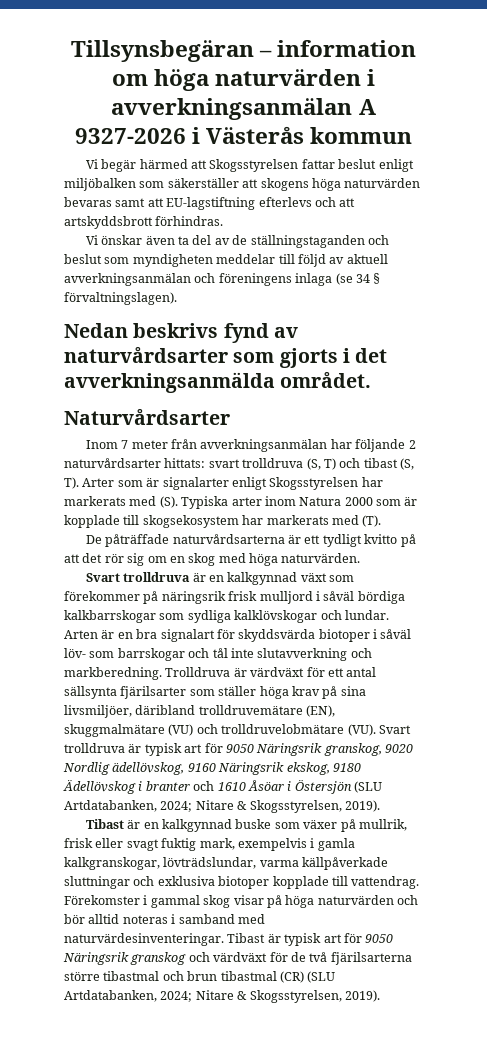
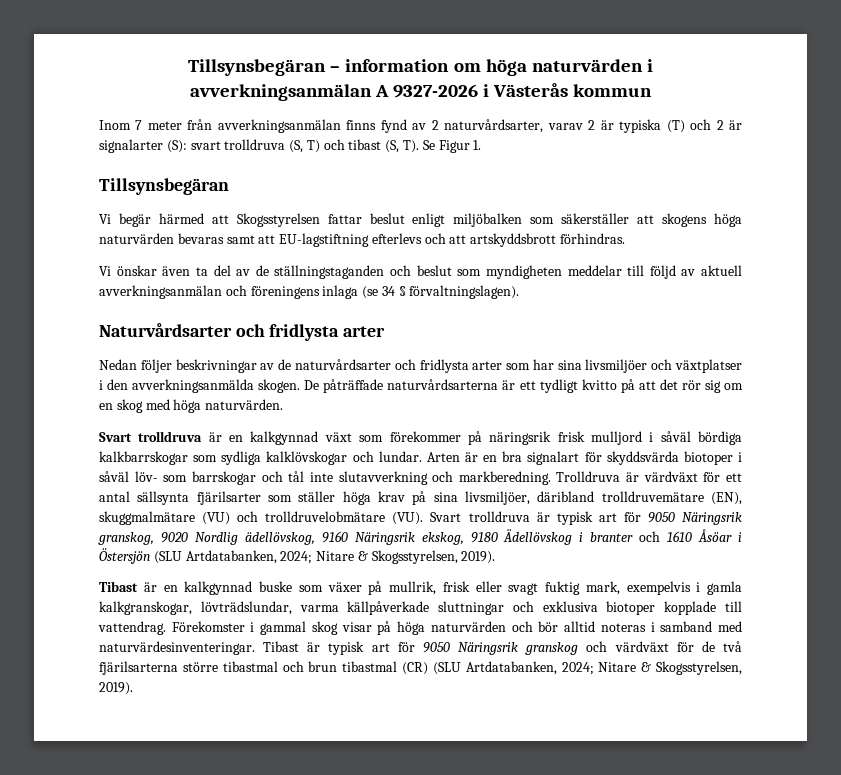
(413, 135) none -> [99,119,743,133] [99,139,482,153] [99,178,229,195] // Inom 7 meter från avverkningsanmälan finns fynd av 2 naturvårdsarter, varav 2 är typiska (T) och 2 är signalarter (S): svart trolldruva (S, T) och tibast (S, T). Se Figur 1. // Tillsynsbegäran
[64,323,298,343] [64,346,388,368] [64,371,372,393] [64,408,230,425] [85,439,416,452] [64,458,414,470] [64,477,383,490] [64,496,418,509] [64,515,382,528] Nedan beskrivs fynd av naturvårdsarter som gjorts i det avverkningsanmälda området. // Naturvårdsarter // Inom 7 meter från avverkningsanmälan har följande 2 naturvårdsarter hittats: svart trolldruva (S, T) och tibast (S, T). Arter som är signalarter enligt Skogsstyrelsen har markerats med (S). Typiska arter inom Natura 2000 som är kopplade till skogsekosystem har markerats med (T). // -> [99,323,386,341] [99,359,742,373] [99,379,301,393] Naturvårdsarter och fridlysta arter // Nedan följer beskrivningar av de naturvårdsarter och fridlysta arter som har sina livsmiljöer och växtplatser i den avverkningsanmälda skogen.

